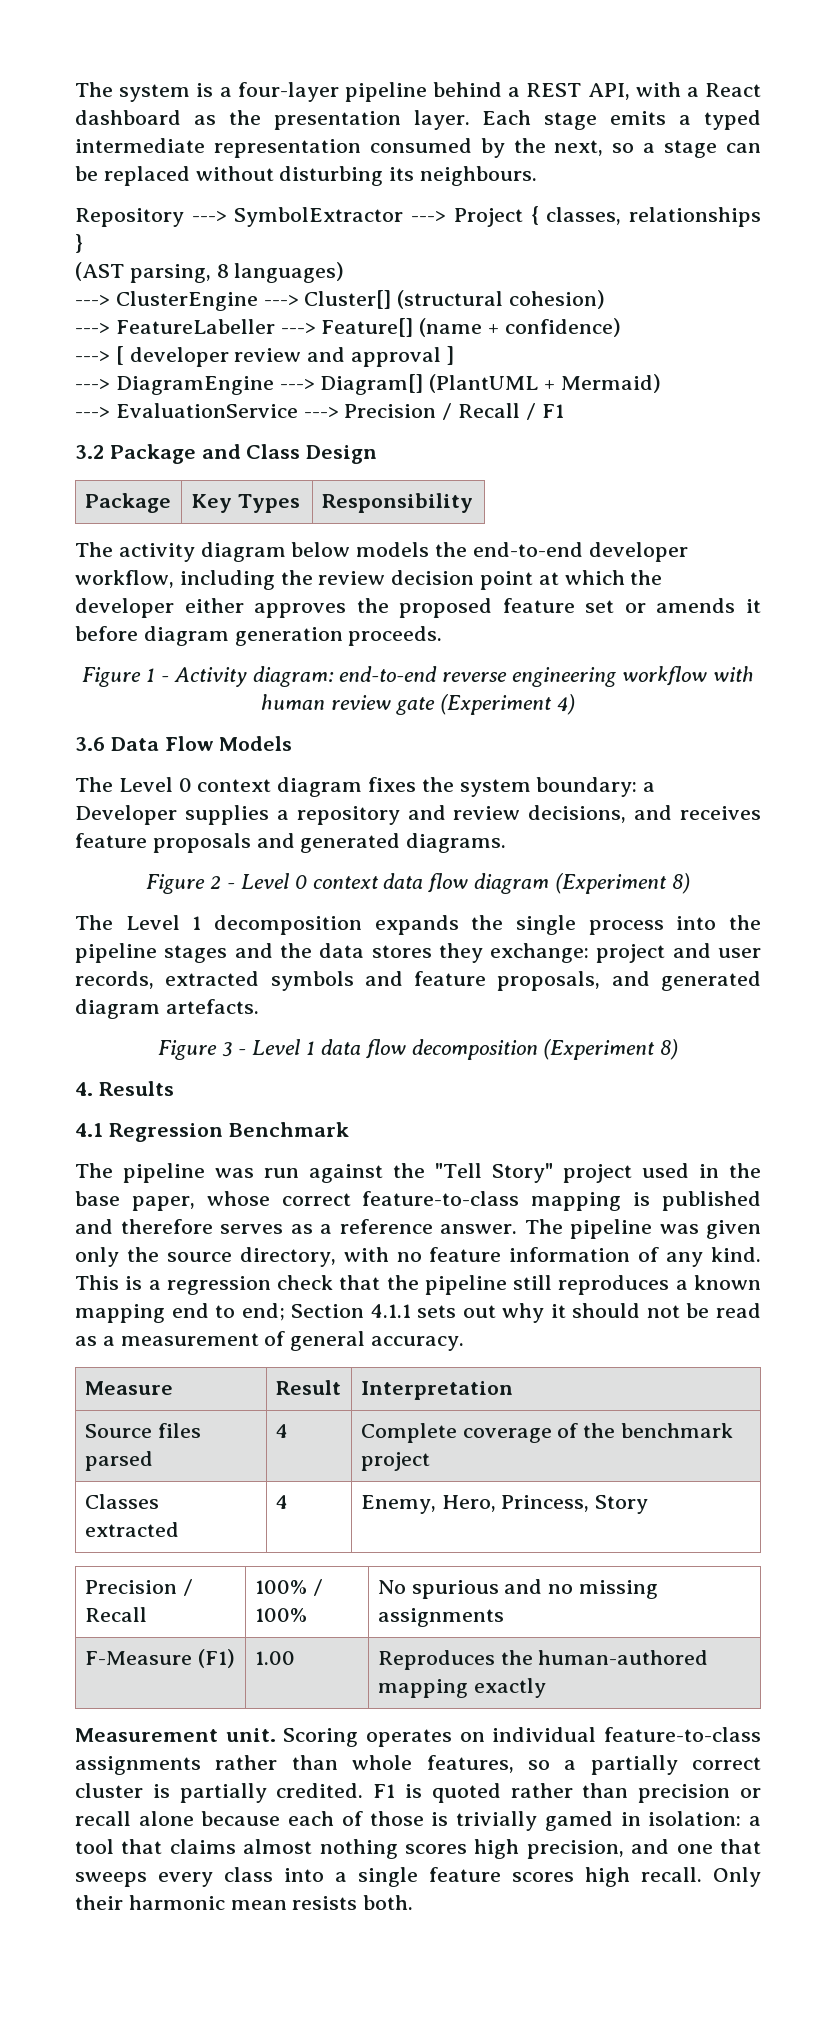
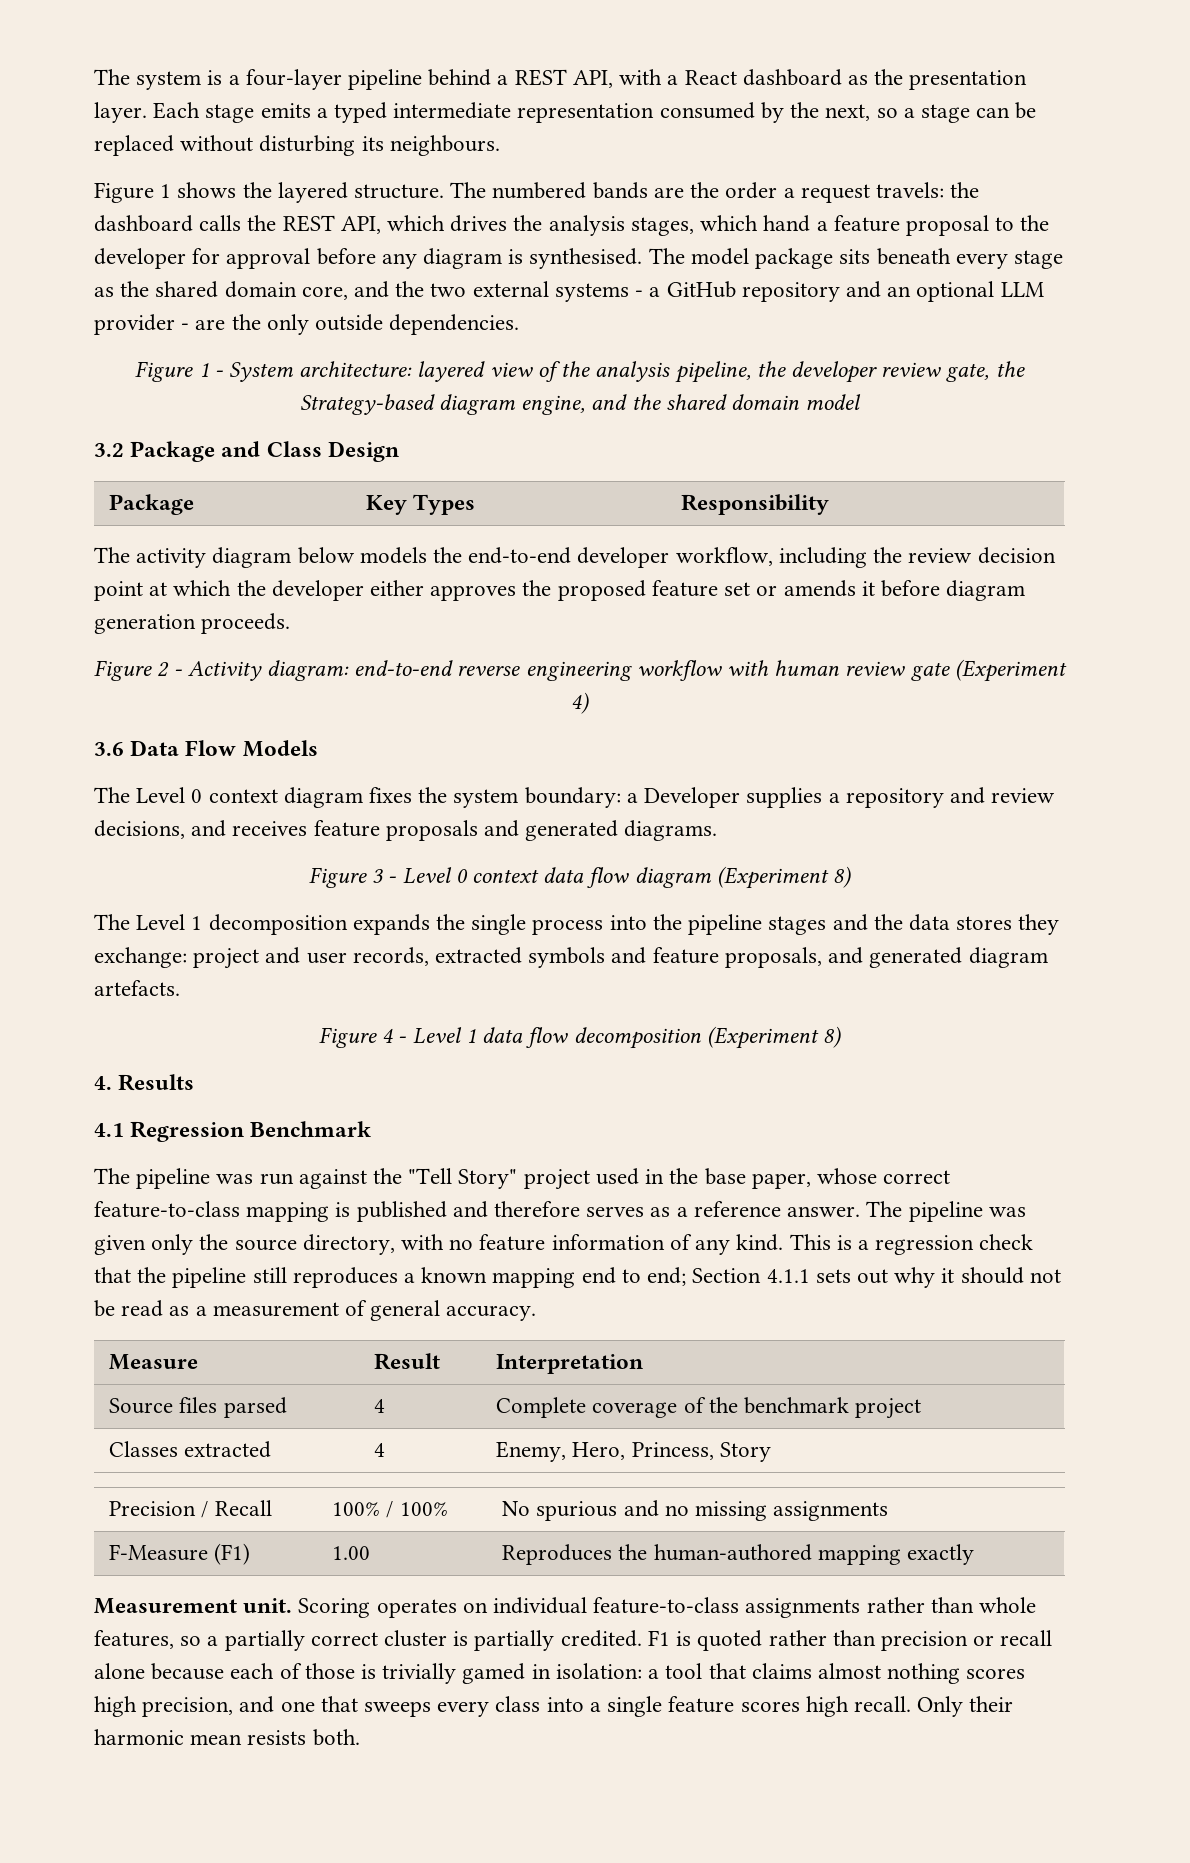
[75,206,761,227] [75,234,83,253] [75,262,345,283] [75,290,606,311] [75,318,621,337] [75,346,454,367] [75,374,661,395] [75,403,564,420] Repository ---> SymbolExtractor ---> Project { classes, relationships } // (AST parsing, 8 languages) // ---> ClusterEngine ---> Cluster[] (structural cohesion) // ---> FeatureLabeller ---> Feature[] (name + confidence) // ---> [ developer review and approval ] // ---> DiagramEngine ---> Diagram[] (PlantUML + Mermaid) // ---> EvaluationService ---> Precision / Recall / F1 -> [94,182,980,203] [94,215,1050,236] [94,248,1063,269] [94,281,1044,302] [94,314,520,335] [135,361,1025,383] [299,394,862,415] Figure 1 shows the layered structure. The numbered bands are the order a request travels: the dashboard calls the REST API, which drives the analysis stages, which hand a feature proposal to the developer for approval before any diagram is synthesised. The model package sits beneath every stage as the shared domain core, and the two external systems - a GitHub repository and an optional LLM provider - are the only outside dependencies. // Figure 1 - System architecture: layered view of the analysis pipeline, the developer review gate, the Strategy-based diagram engine, and the shared domain model
[146,668,156,682] 1 -> [157,662,170,677] 2
[210,876,222,889] 2 -> [372,869,384,883] 3
[221,1042,233,1057] 3 -> [382,1028,394,1043] 4

